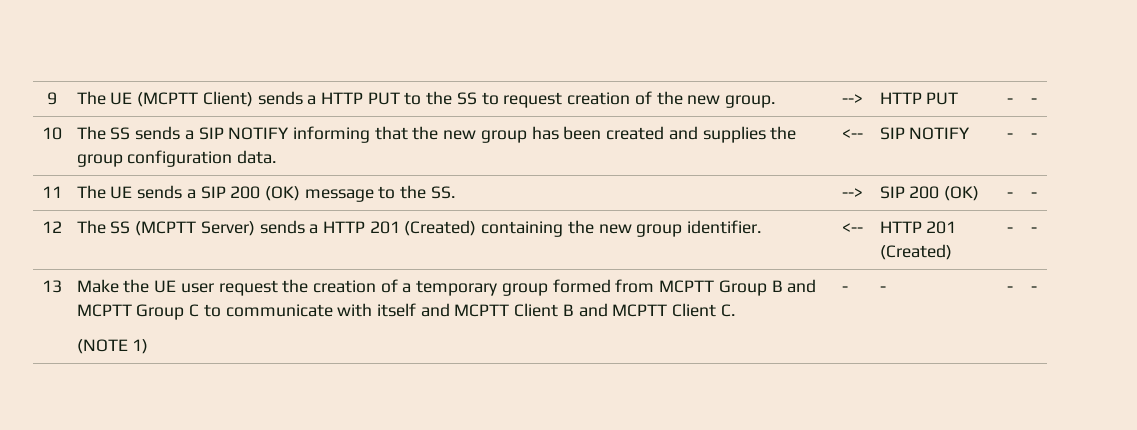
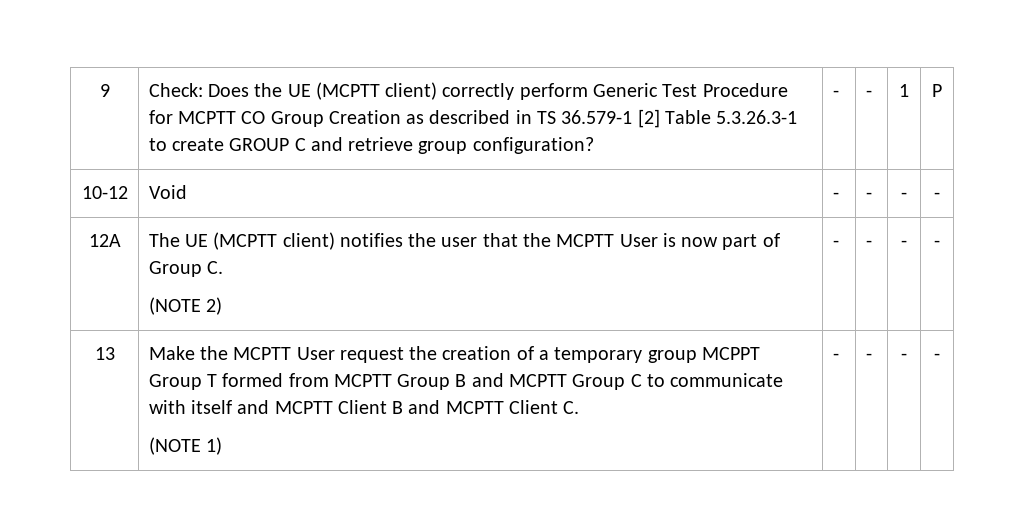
[76,91,775,108] [841,94,863,104] [879,92,959,105] [1006,98,1013,104] [1031,98,1037,104] [41,127,62,140] [76,126,797,143] [76,150,277,167] [841,129,863,139] [879,127,971,140] [1006,133,1013,139] [1031,133,1037,139] [41,186,62,198] [76,185,455,202] [841,188,863,198] [879,186,980,201] [1006,192,1013,198] [1031,192,1037,198] [41,221,62,233] [76,220,762,237] [841,223,863,233] [879,221,957,234] [879,244,952,260] The UE (MCPTT Client) sends a HTTP PUT to the SS to request creation of the new group. | --> | HTTP PUT | - | - // 10 | The SS sends a SIP NOTIFY informing that the new group has been created and supplies the group configuration data. | <-- | SIP NOTIFY | - | - // 11 | The UE sends a SIP 200 (OK) message to the SS. | --> | SIP 200 (OK) | - | - // 12 | The SS (MCPTT Server) sends a HTTP 201 (Created) containing the new group identifier. | <-- | HTTP 201 (Created) -> [148,82,788,100] [148,109,798,128] [148,137,594,154] [832,90,839,97] [865,90,872,97] [899,84,909,97] [932,84,942,97] [81,186,128,199] [148,185,187,199] [832,192,839,199] [865,192,872,199] [901,192,907,199] [934,192,940,199] [88,234,121,247] [148,232,780,250] [148,261,224,277] [148,297,223,315] [832,240,839,247] [865,240,872,247] Check: Does the UE (MCPTT client) correctly perform Generic Test Procedure for MCPTT CO Group Creation as described in TS 36.579-1 [2] Table 5.3.26.3-1 to create GROUP C and retrieve group configuration? | - | - | 1 | P // 10-12 | Void | - | - | - | - // 12A | The UE (MCPTT client) notifies the user that the MCPTT User is now part of Group C. // (NOTE 2) | - | -
[154,280,214,293] UE user -> [233,347,335,360] MCPTT User
(548, 289) none -> [701,347,760,360] [148,374,218,390] MCPPT Group T

